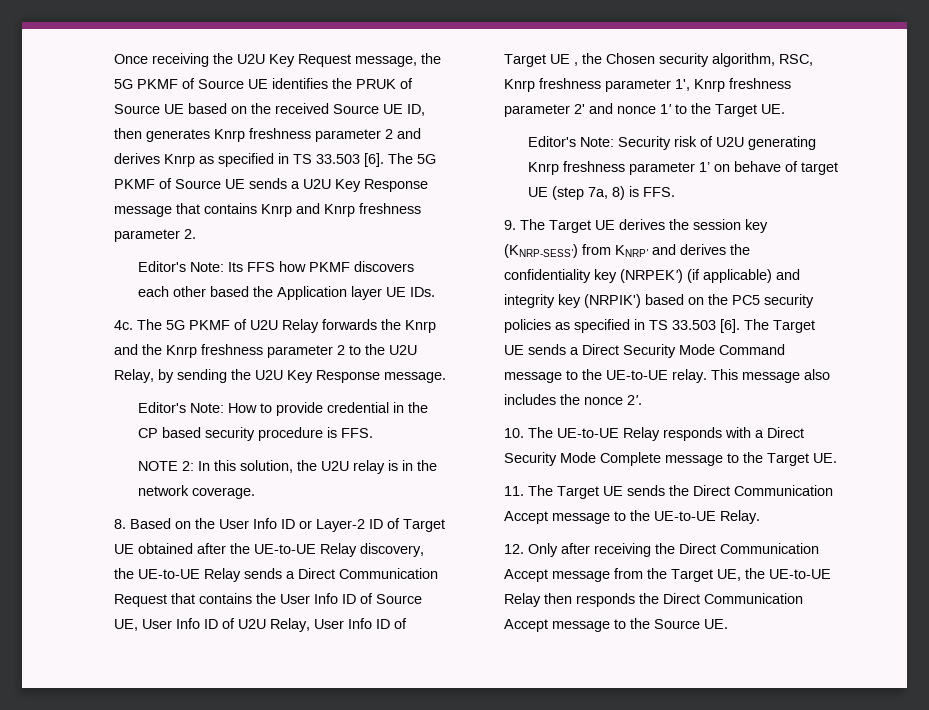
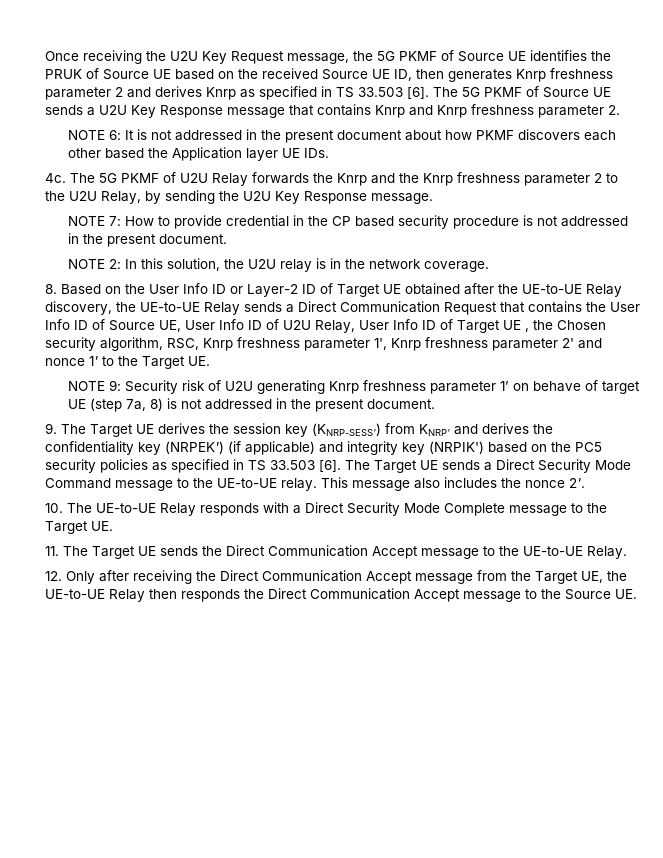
[137,261,275,272] Editor's Note: Its FFS -> [68,129,443,143] NOTE 6: It is not addressed in the present document about
[137,402,224,413] Editor's Note: -> [68,216,122,226] NOTE 7:
[340,428,373,438] FFS. -> [537,216,629,227] [68,233,228,247] not addressed in the present document.
[527,136,614,147] Editor's Note: -> [68,380,122,391] NOTE 9:
[642,187,675,197] FFS. -> [181,398,436,412] not addressed in the present document.

